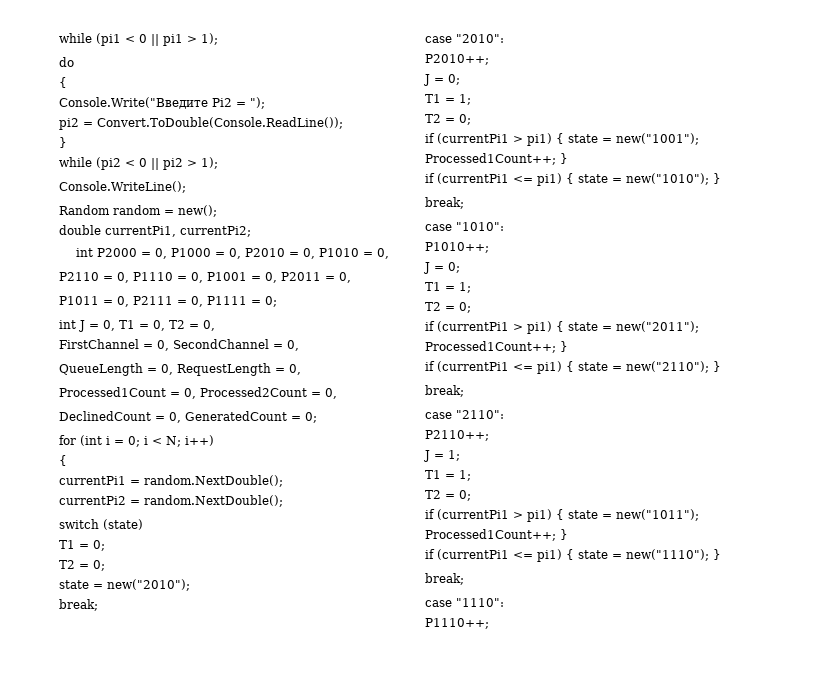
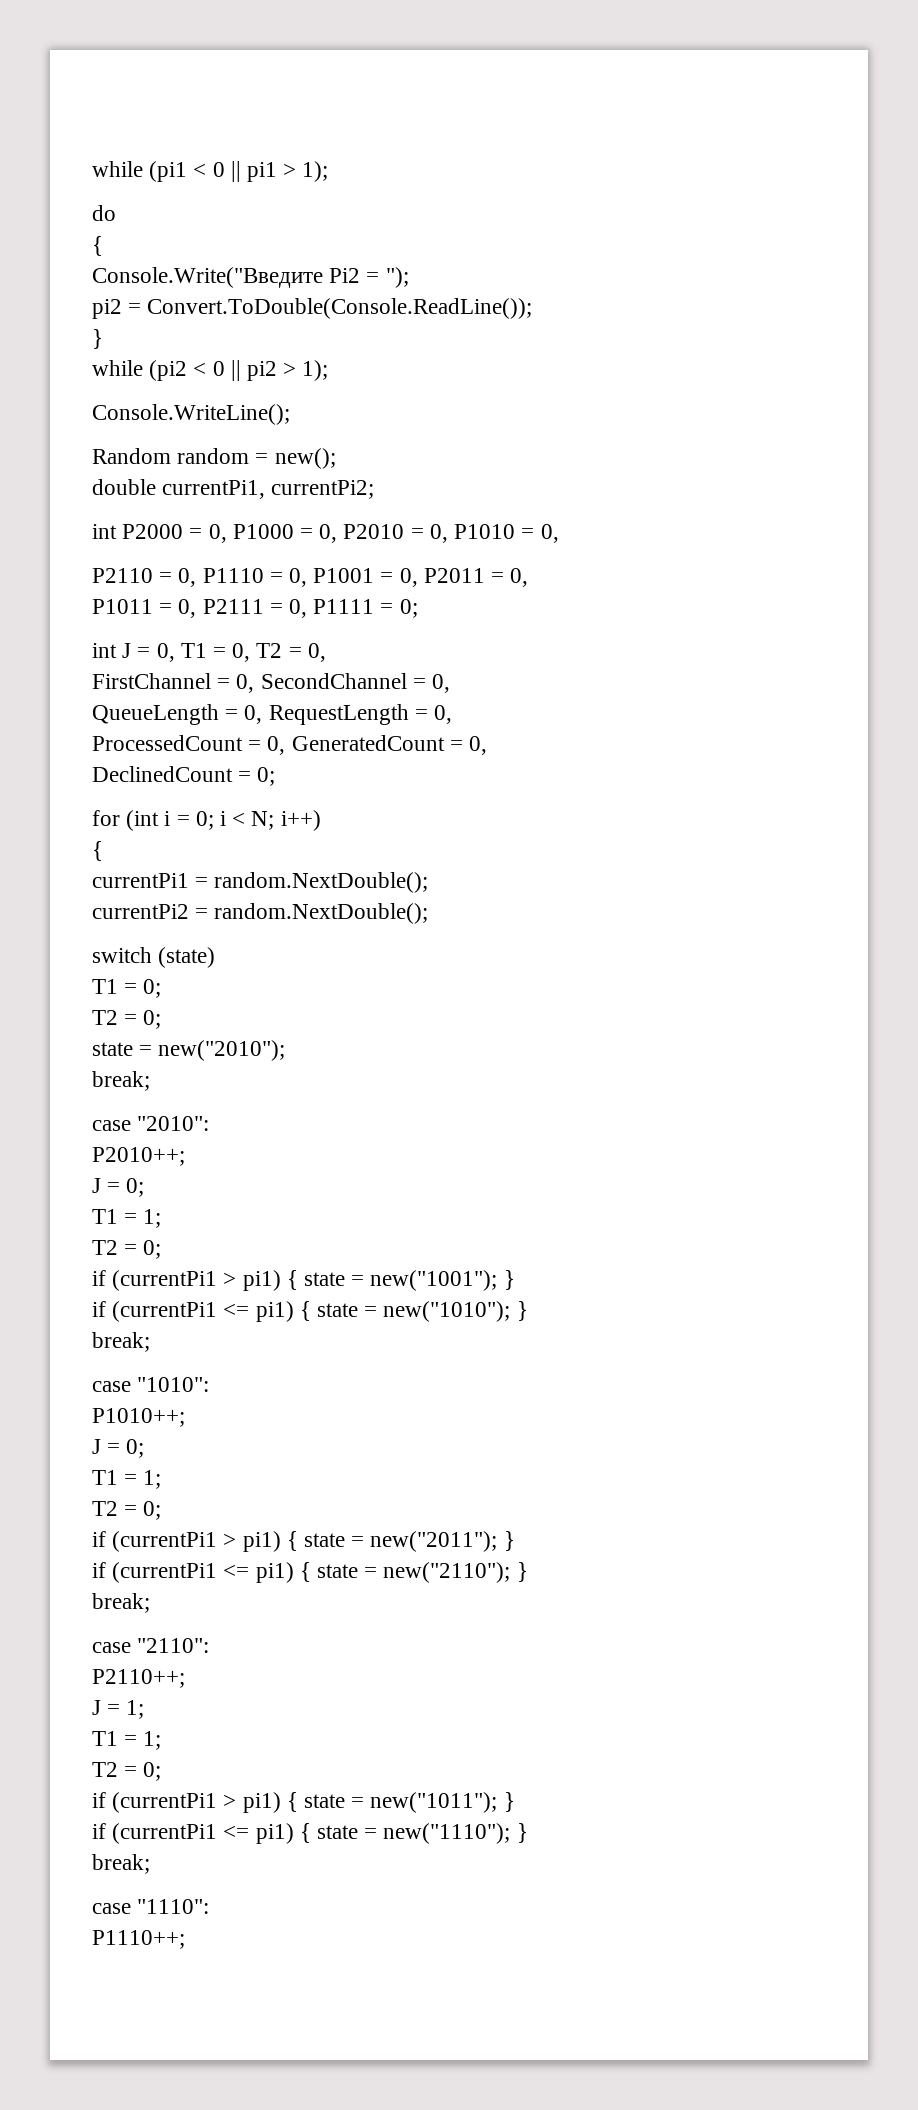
[59,387,307,399] Processed1Count = 0, Processed2Count -> [92,735,445,755] ProcessedCount = 0, GeneratedCount
[169,411,301,423] 0, GeneratedCount = -> (252, 776) none
[425,153,556,165] Processed1Count++; -> (498, 1280) none
[425,341,556,353] Processed1Count++; -> (498, 1541) none
[425,529,556,541] Processed1Count++; -> (498, 1802) none

